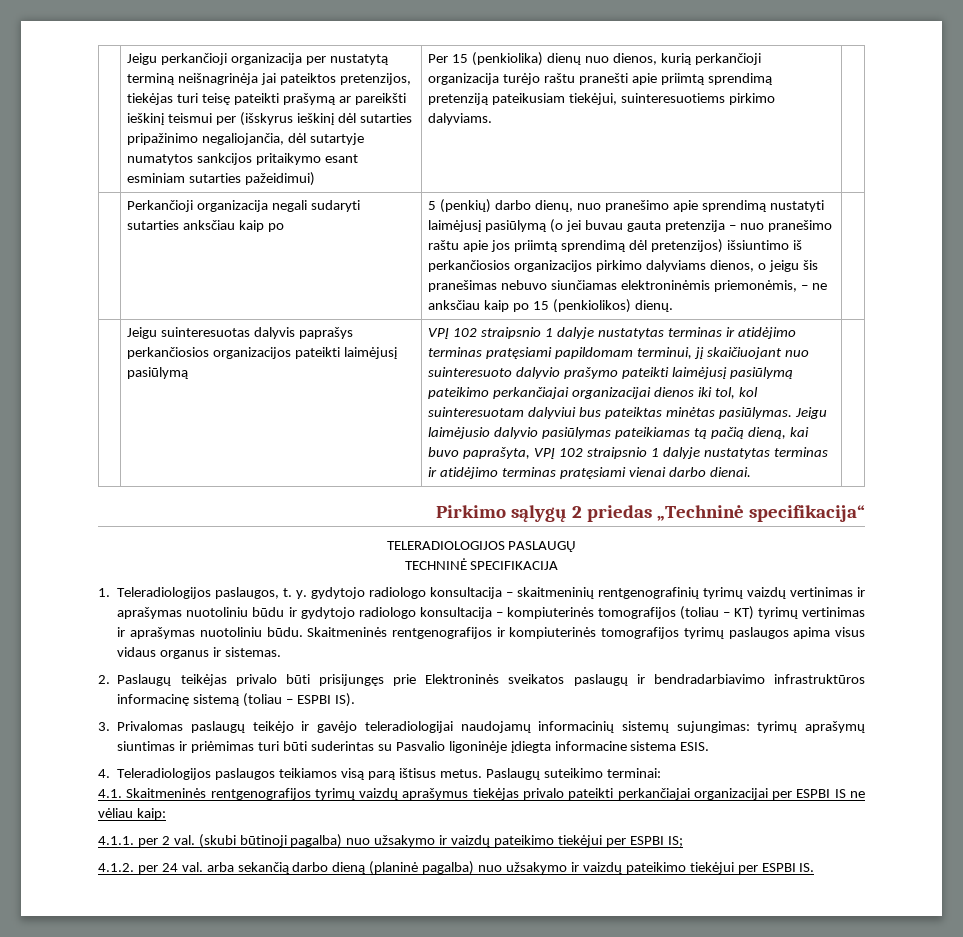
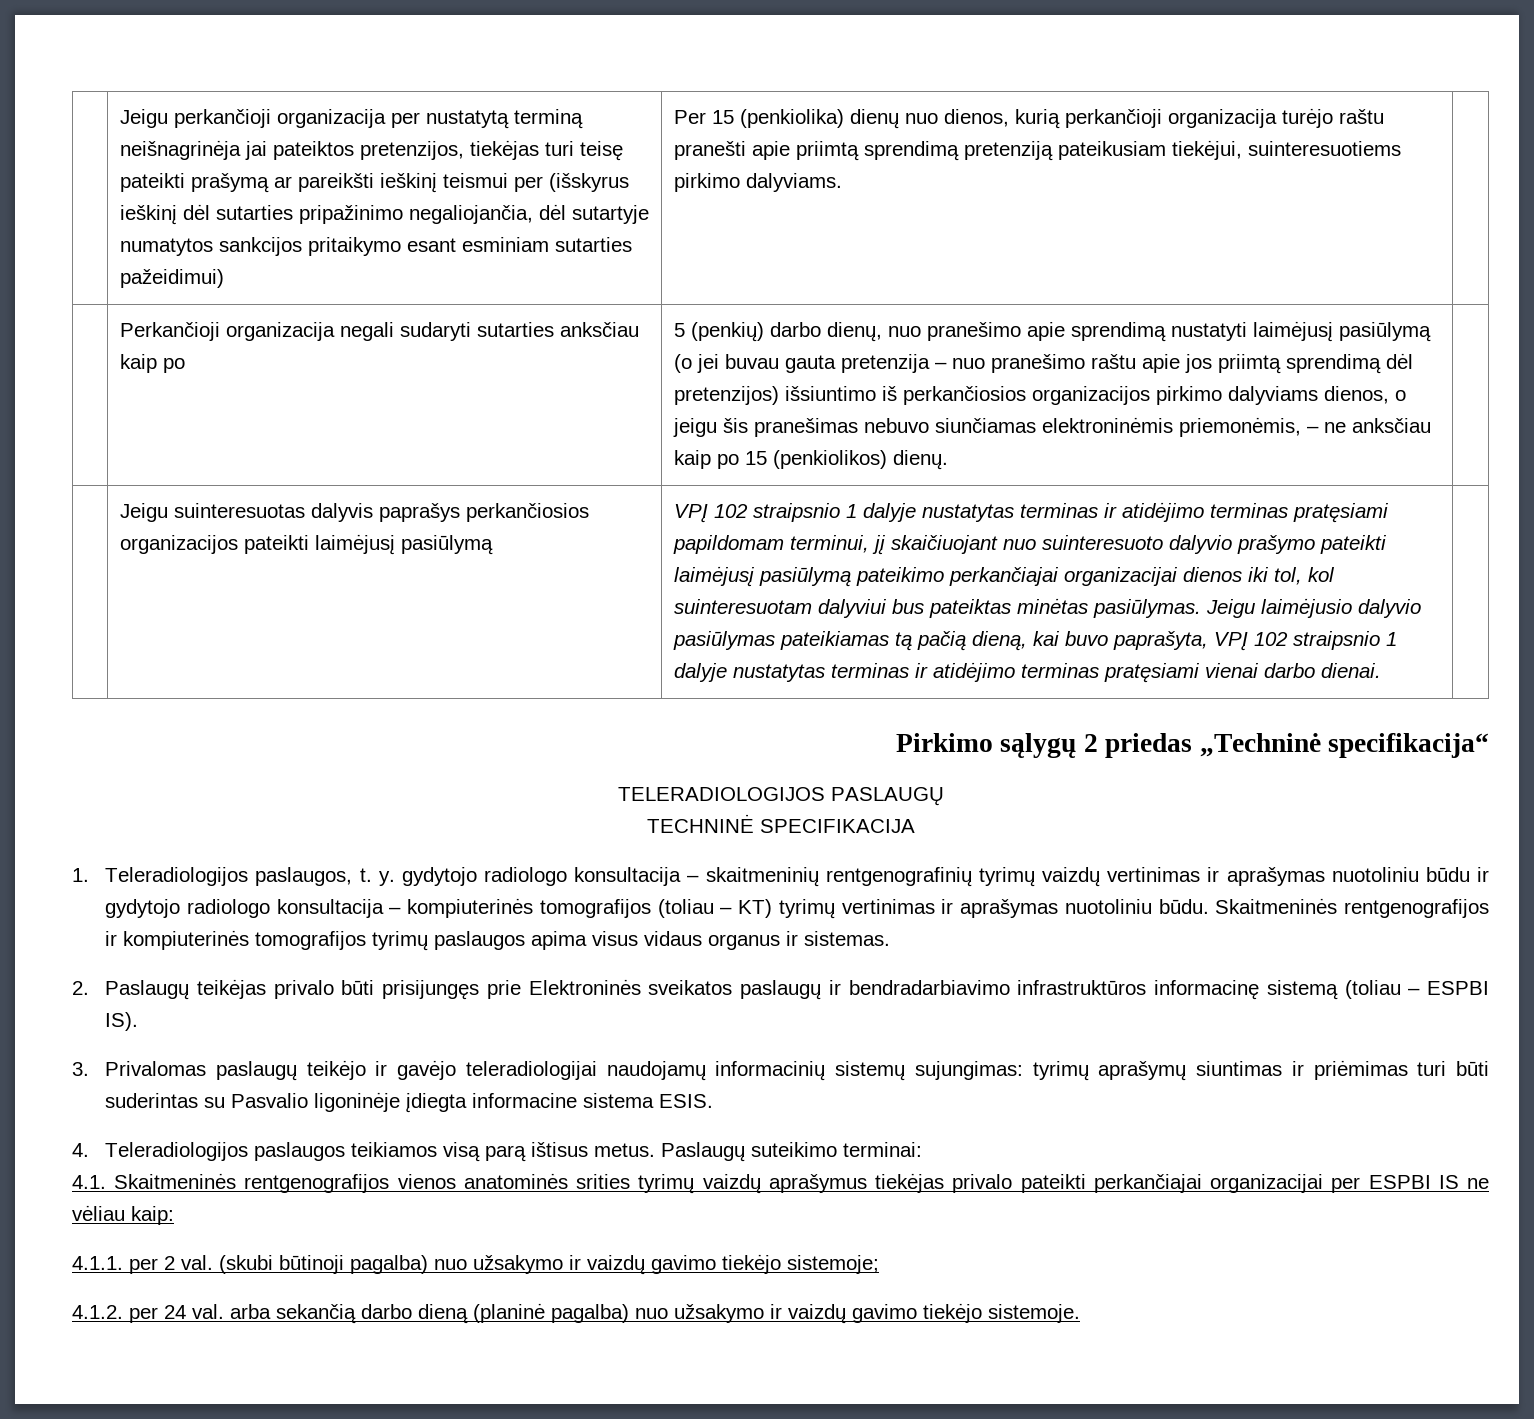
(311, 794) none -> [397,1173,631,1189] vienos anatominės srities
[494,835,683,847] pateikimo tiekėjui per ESPBI IS; -> [651,1254,879,1274] gavimo tiekėjo sistemoje;
[625,862,815,874] pateikimo tiekėjui per ESPBI IS. -> [852,1303,1080,1323] gavimo tiekėjo sistemoje.

